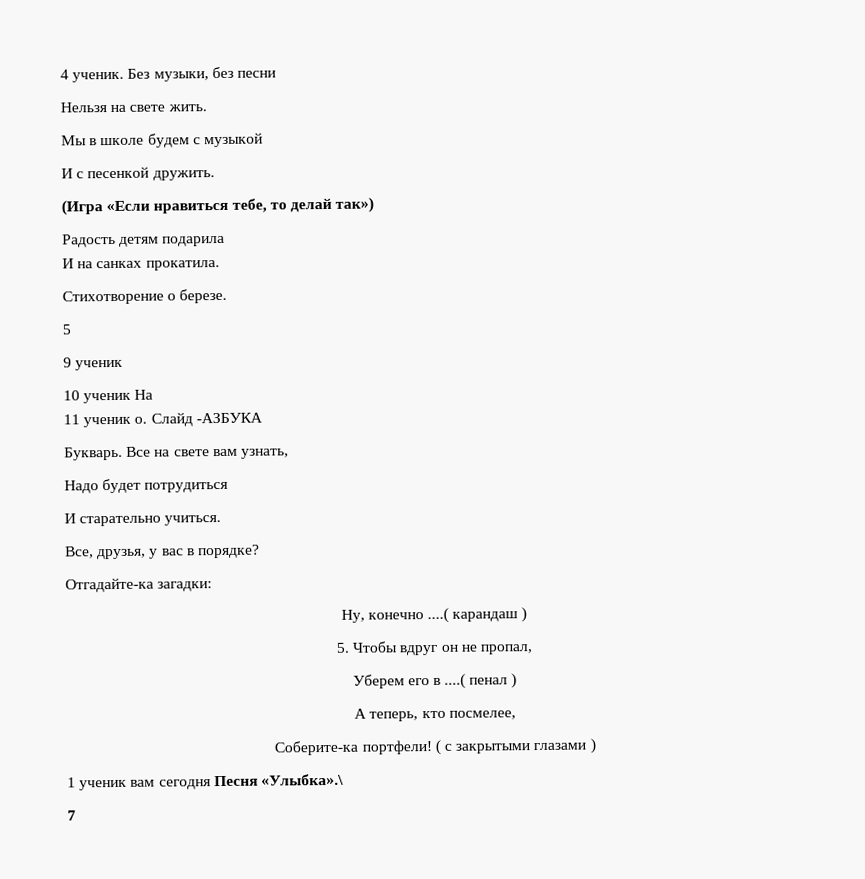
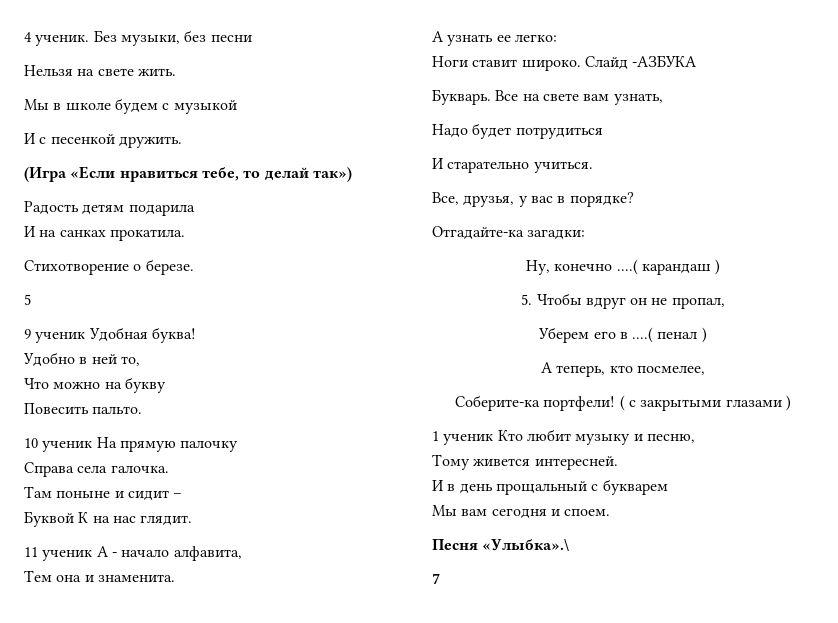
[63,389,154,404] [63,414,148,428] // 10 ученик На // 11 ученик о. -> [88,327,196,343] [23,352,140,367] [24,377,166,393] [24,403,143,414] [24,437,239,452] [24,462,169,477] [24,486,183,501] [24,511,193,527] [24,546,242,561] [24,570,175,582] [432,31,557,46] [432,56,581,71] Удобная буква! // Удобно в ней то, // Что можно на букву // Повесить пальто. // 10 ученик На прямую палочку // Справа села галочка. // Там поныне и сидит – // Буквой К на нас глядит. // 11 ученик А - начало алфавита, // Тем она и знаменита. // А узнать ее легко: // Ноги ставит широко.
[130,779,211,790] вам сегодня -> [497,429,695,445] [432,454,618,470] [432,479,668,495] [432,505,611,519] Кто любит музыку и песню, // Тому живется интересней. // И в день прощальный с букварем // Мы вам сегодня и споем. //

